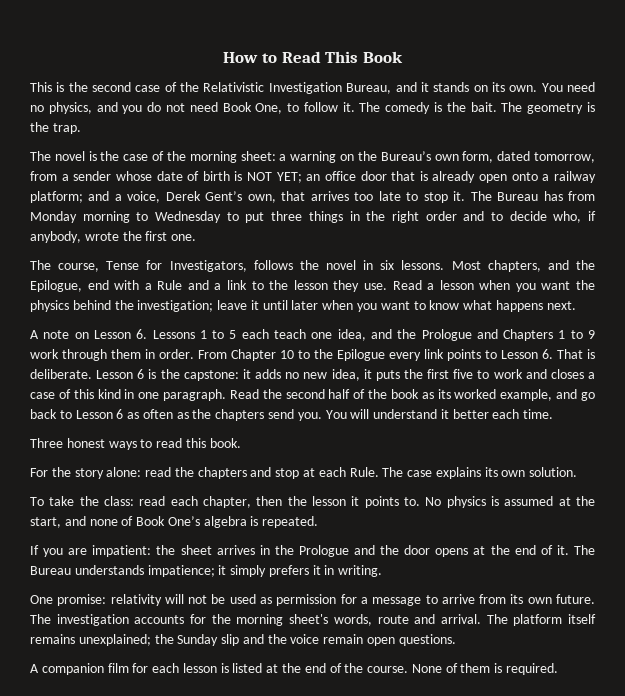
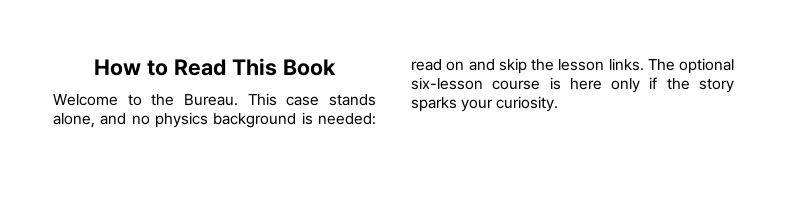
[30,82,596,94] [30,102,595,114] [30,122,81,134] [30,151,595,163] [30,171,597,183] [30,191,596,203] [30,211,596,223] [30,231,197,243] [30,260,595,272] [30,280,595,292] [30,300,576,312] [30,329,595,341] [30,349,595,361] [30,369,595,381] [30,389,596,401] [30,409,554,421] [30,438,241,450] [30,467,578,479] [30,496,595,508] [30,516,319,528] [30,545,595,557] [30,565,383,577] [30,594,595,606] [30,614,596,626] [30,634,456,646] [30,663,559,675] This is the second case of the Relativistic Investigation Bureau, and it stands on its own. You need no physics, and you do not need Book One, to follow it. The comedy is the bait. The geometry is the trap. // The novel is the case of the morning sheet: a warning on the Bureau’s own form, dated tomorrow, from a sender whose date of birth is NOT YET; an office door that is already open onto a railway platform; and a voice, Derek Gent’s own, that arrives too late to stop it. The Bureau has from Monday morning to Wednesday to put three things in the right order and to decide who, if anybody, wrote the first one. // The course, Tense for Investigators, follows the novel in six lessons. Most chapters, and the Epilogue, end with a Rule and a link to the lesson they use. Read a lesson when you want the physics behind the investigation; leave it until later when you want to know what happens next. // A note on Lesson 6. Lessons 1 to 5 each teach one idea, and the Prologue and Chapters 1 to 9 work through them in order. From Chapter 10 to the Epilogue every link points to Lesson 6. That is deliberate. Lesson 6 is the capstone: it adds no new idea, it puts the first five to work and closes a case of this kind in one paragraph. Read the second half of the book as its worked example, and go back to Lesson 6 as often as the chapters send you. You will understand it better each time. // Three honest ways to read this book. // For the story alone: read the chapters and stop at each Rule. The case explains its own solution. // To take the class: read each chapter, then the lesson it points to. No physics is assumed at the start, and none of Book One’s algebra is repeated. // If you are impatient: the sheet arrives in the Prologue and the door opens at the end of it. The Bureau understands impatience; it simply prefers it in writing. // One promise: relativity will not be used as permission for a message to arrive from its own future. The investigation accounts for the morning sheet's words, route and arrival. The platform itself remains unexplained; the Sunday slip and the voice remain open questions. // A companion film for each lesson is listed at the end of the course. None of them is required. -> [53,93,376,106] [53,112,376,128] [411,58,734,74] [411,77,734,93] [411,96,559,112] Welcome to the Bureau. This case stands alone, and no physics background is needed: read on and skip the lesson links. The optional six-lesson course is here only if the story sparks your curiosity.

